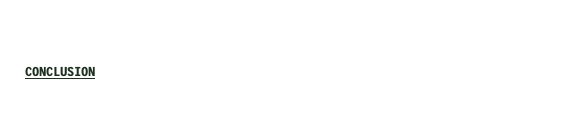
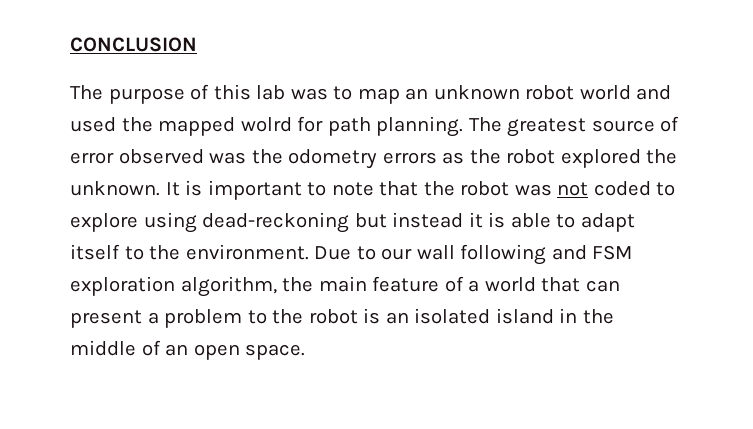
(95, 71) none -> [70,84,672,104] [70,116,680,137] [70,149,678,169] [70,180,676,200] [70,212,635,233] [70,244,633,265] [70,276,620,297] [70,308,614,328] [70,340,306,360] // The purpose of this lab was to map an unknown robot world and used the mapped wolrd for path planning. The greatest source of error observed was the odometry errors as the robot explored the unknown. It is important to note that the robot was not coded to explore using dead-reckoning but instead it is able to adapt itself to the environment. Due to our wall following and FSM exploration algorithm, the main feature of a world that can present a problem to the robot is an isolated island in the middle of an open space.

